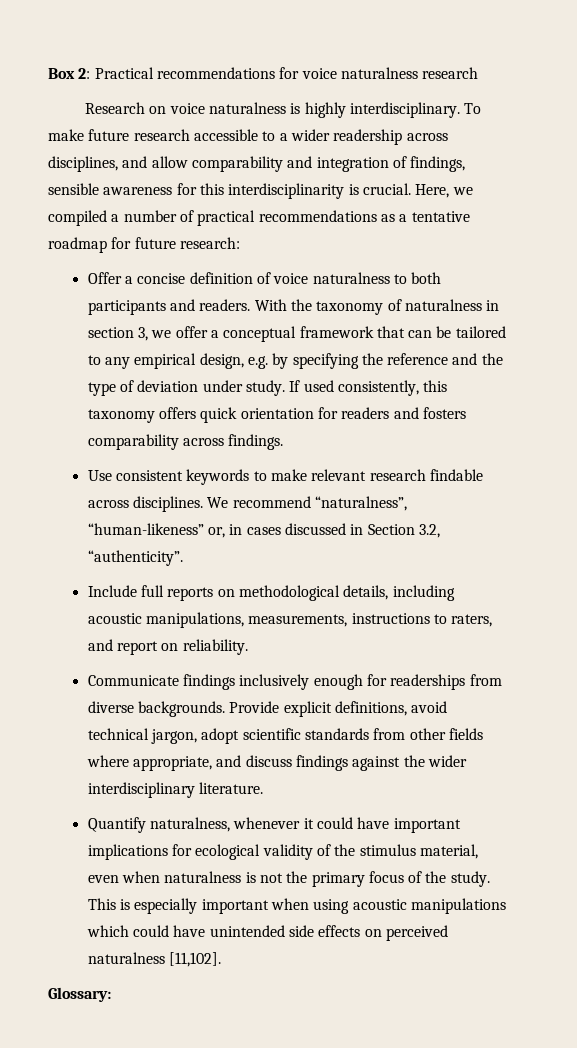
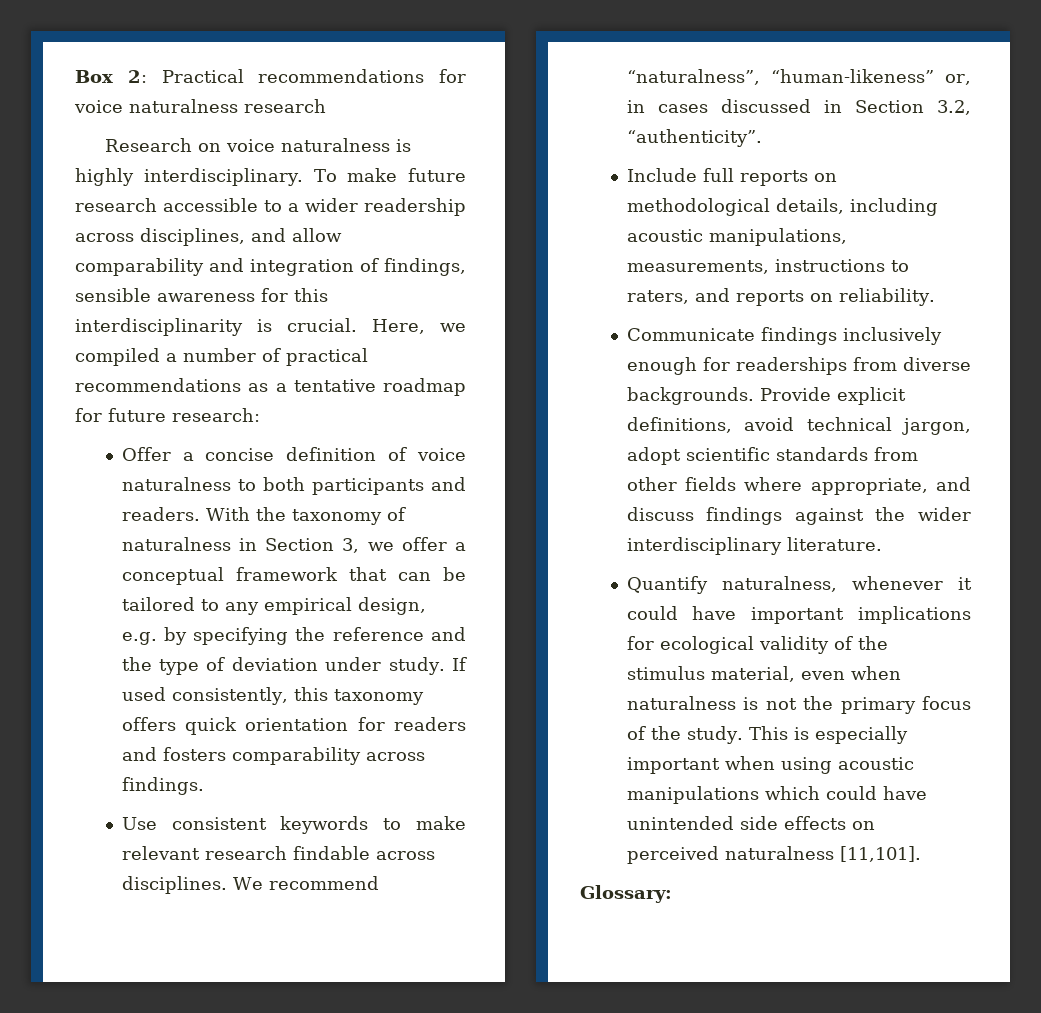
[87,327,134,338] section -> [265,538,335,551] Section
[116,641,158,655] report -> [735,290,804,306] reports
[168,952,221,967] [11,102]. -> [839,846,921,862] [11,101].

